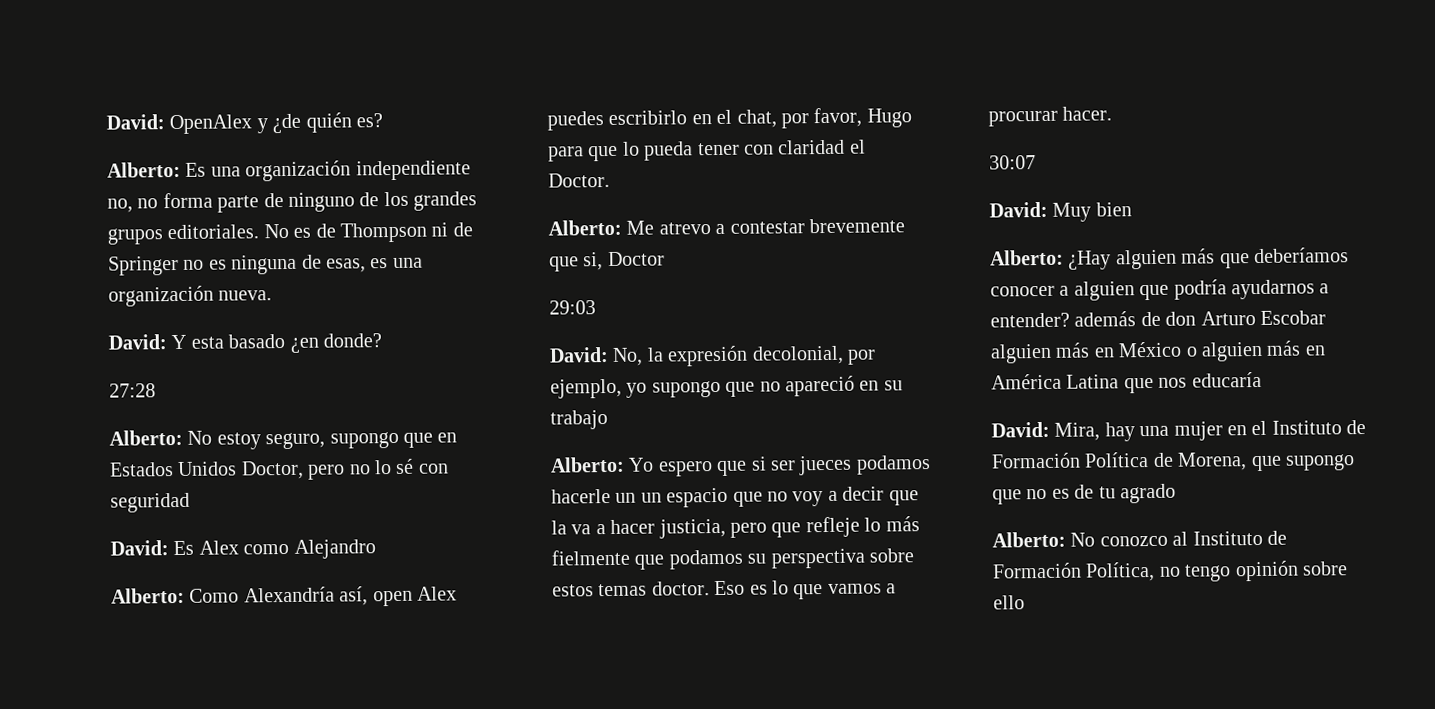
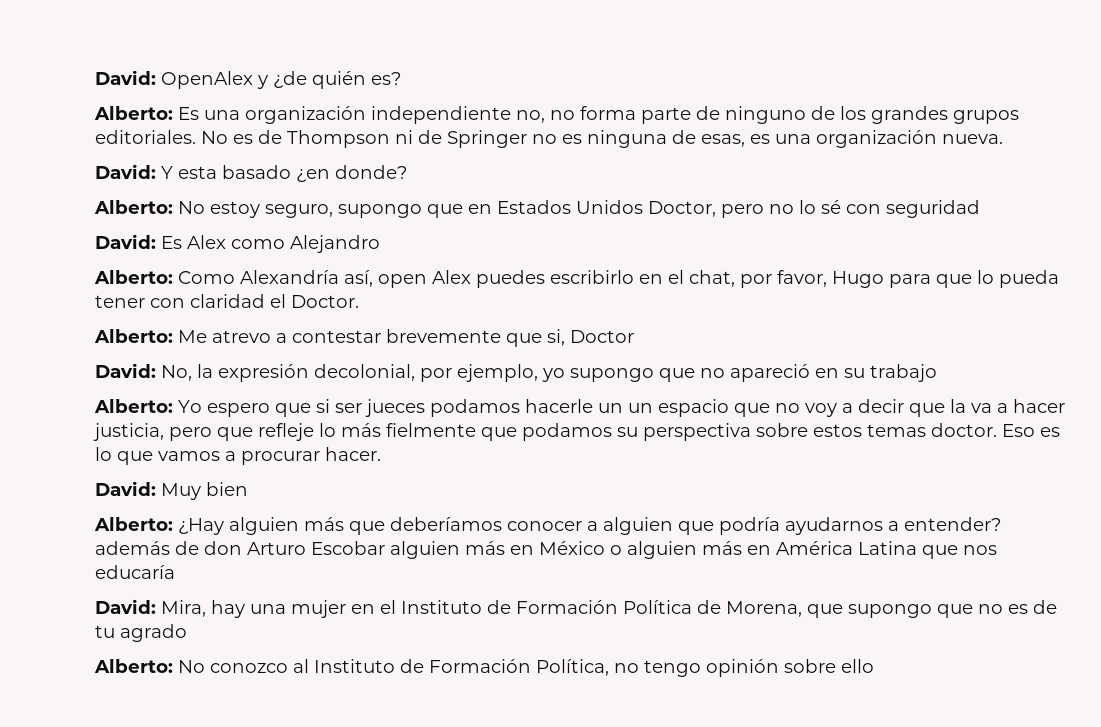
[109,383,156,398] // 27:28 -> (407, 172) none
[549,300,596,315] // 29:03 -> (634, 336) none
[989,155,1036,170] // 30:07 -> (381, 454) none

